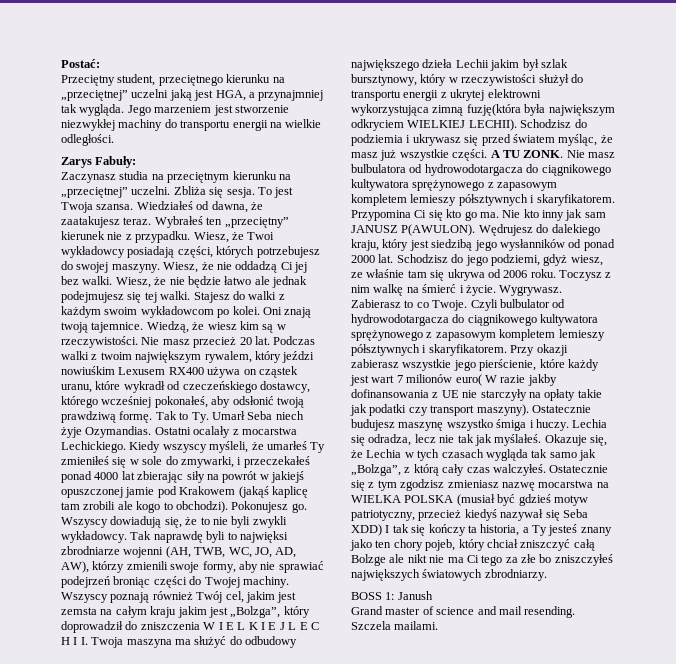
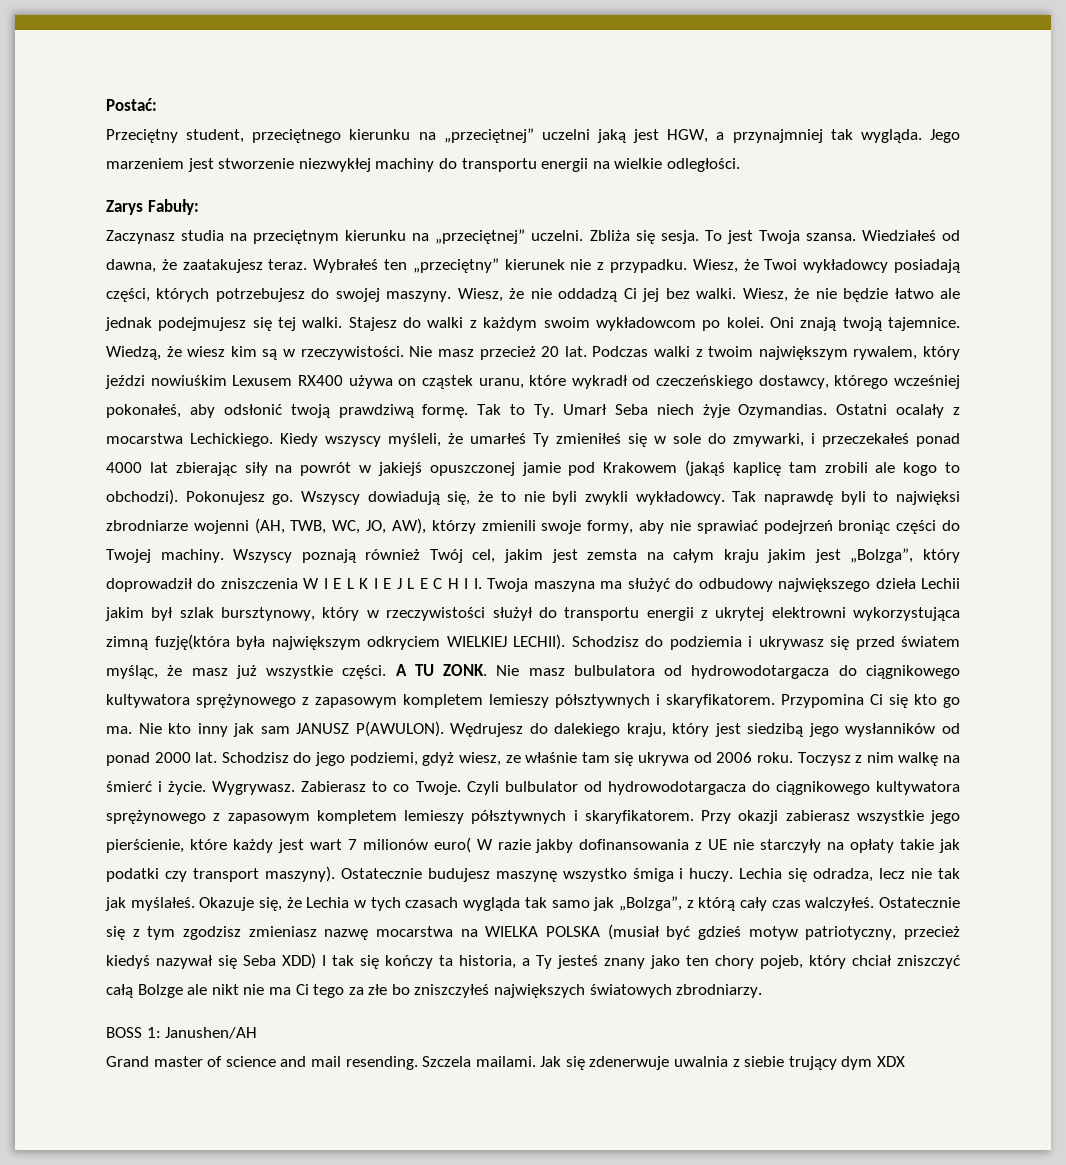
[215,90,246,101] HGA, -> [667,129,709,143] HGW,
[275,547,297,558] AD, -> (387, 527) none
[397,591,433,600] Janush -> [165,1027,258,1039] Janushen/AH
(439, 625) none -> [540,1056,906,1070] Jak się zdenerwuje uwalnia z siebie trujący dym XDX

